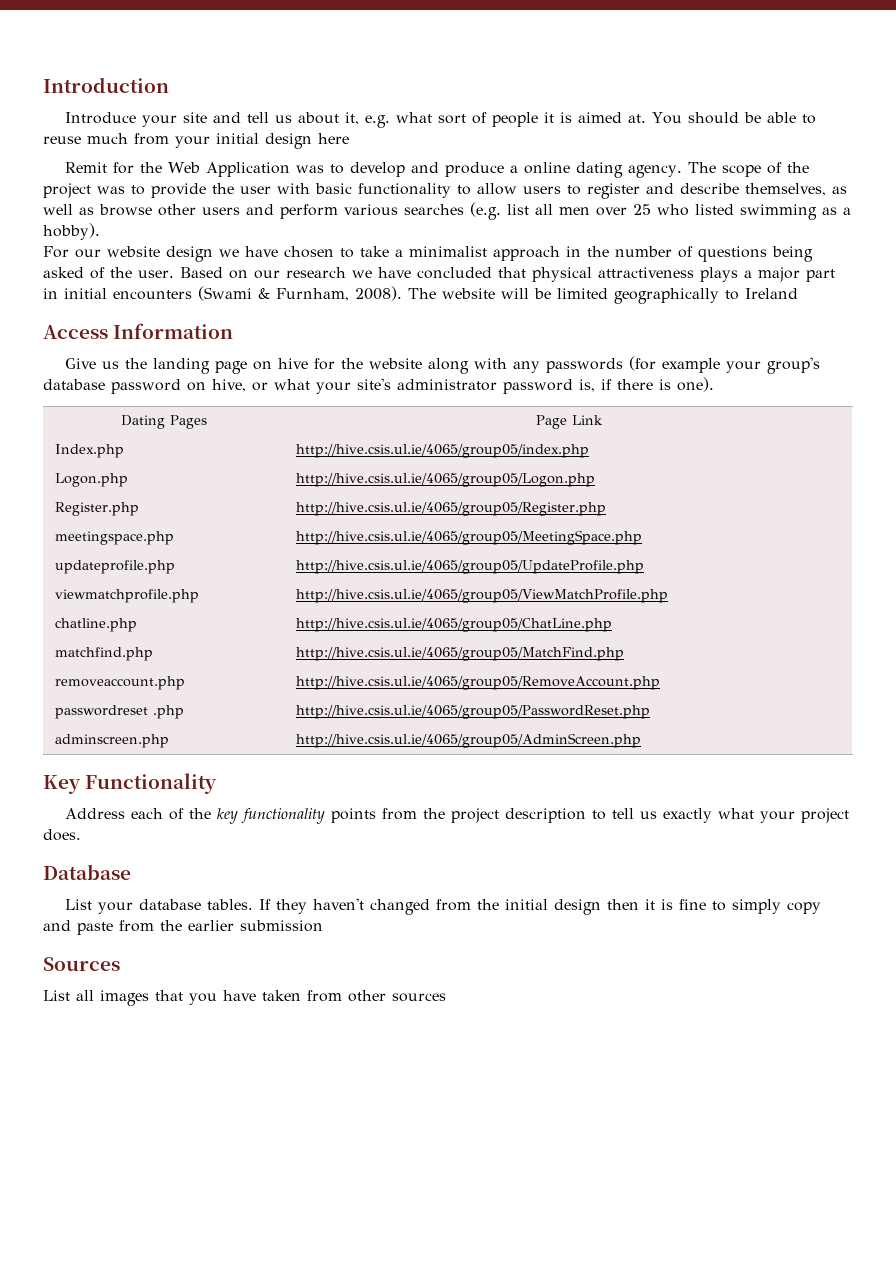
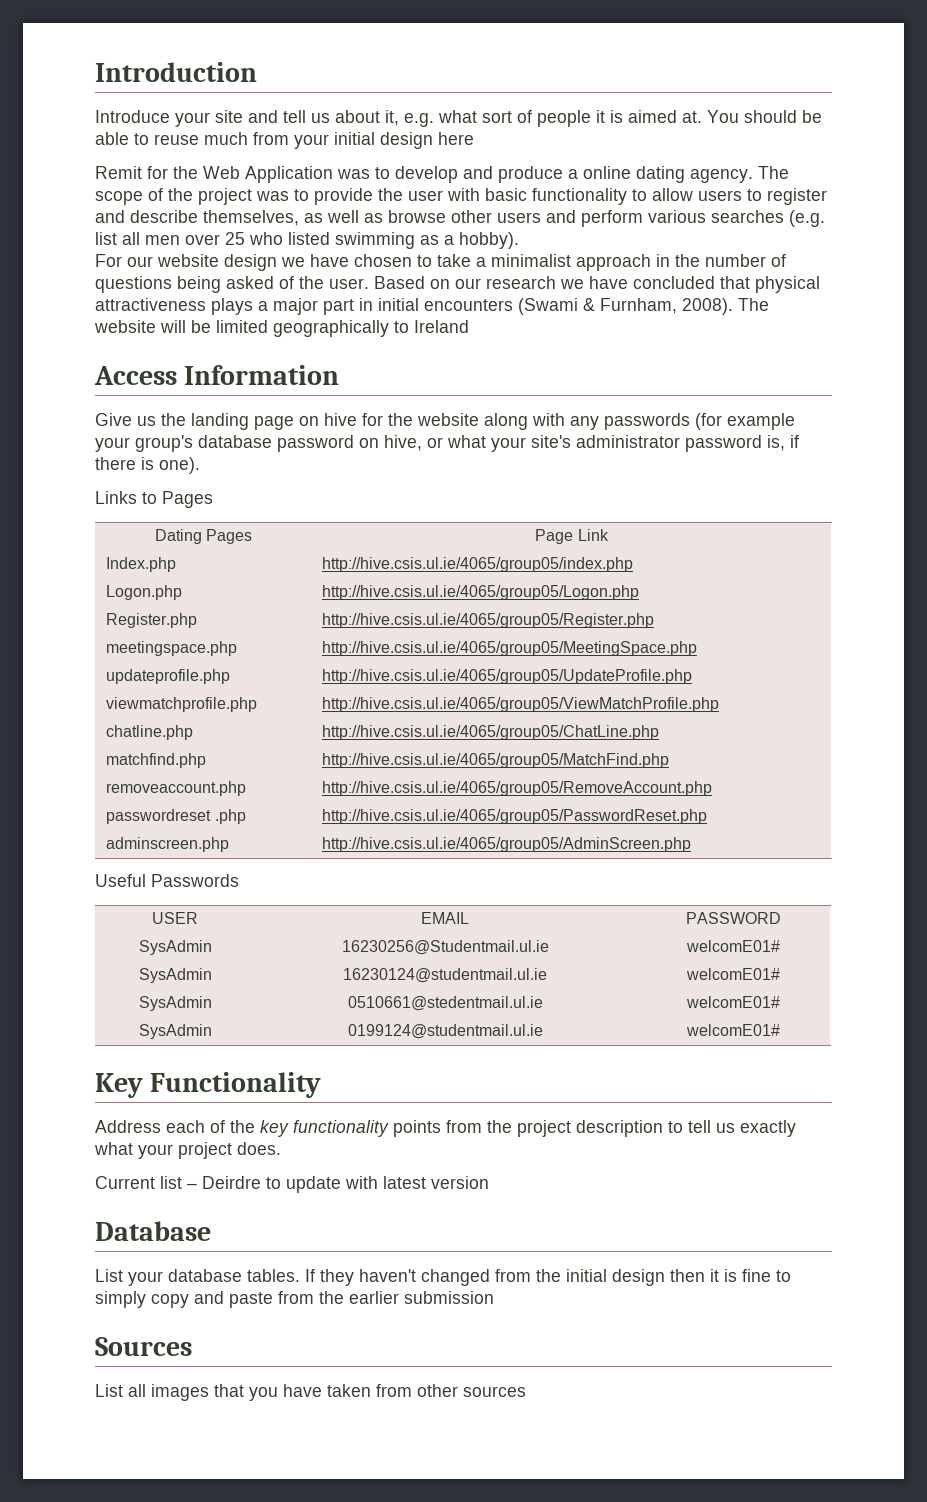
(714, 384) none -> [95,491,213,508] // Links to Pages
(641, 740) none -> [95,874,239,887] [152,912,198,924] [421,912,469,924] [685,912,781,924] [138,940,212,955] [341,940,549,955] [685,940,780,952] [138,968,212,983] [343,968,547,983] [685,968,780,980] [138,996,212,1011] [347,996,543,1011] [685,996,780,1008] [138,1024,212,1039] [347,1024,543,1039] [685,1024,780,1036] // Useful Passwords // USER | EMAIL | PASSWORD // SysAdmin | 16230256@Studentmail.ul.ie | welcomE01# // SysAdmin | 16230124@studentmail.ul.ie | welcomE01# // SysAdmin | 0510661@stedentmail.ul.ie | welcomE01# // SysAdmin | 0199124@studentmail.ul.ie | welcomE01#
(81, 835) none -> [95,1176,489,1193] // Current list – Deirdre to update with latest version

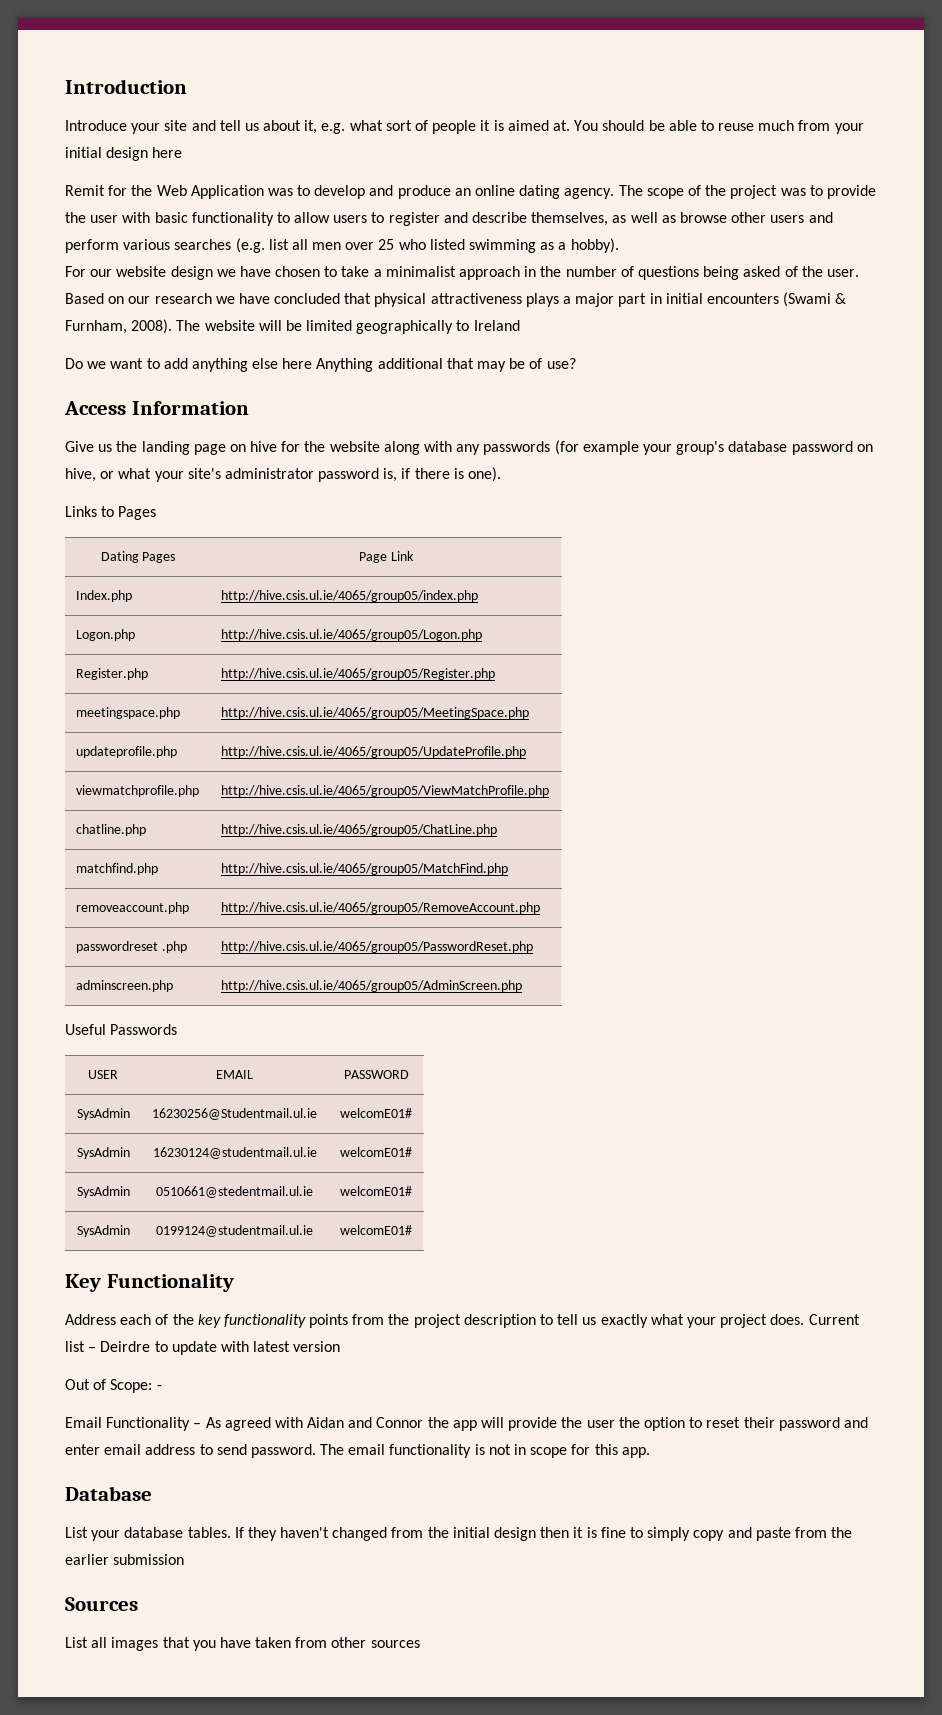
[568,169,578,179] a -> [454,188,471,196] an
(469, 326) none -> [65,358,576,372] // Do we want to add anything else here Anything additional that may be of use?
(281, 1148) // -> (805, 1319) none
(489, 1182) none -> [65,1379,162,1393] [65,1417,868,1431] [65,1444,650,1458] // Out of Scope: - // Email Functionality – As agreed with Aidan and Connor the app will provide the user the option to reset their password and enter email address to send password. The email functionality is not in scope for this app.

